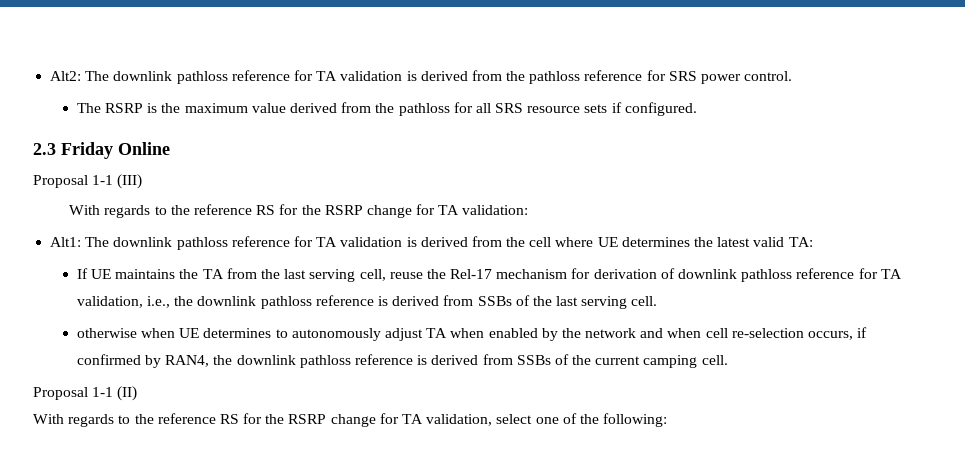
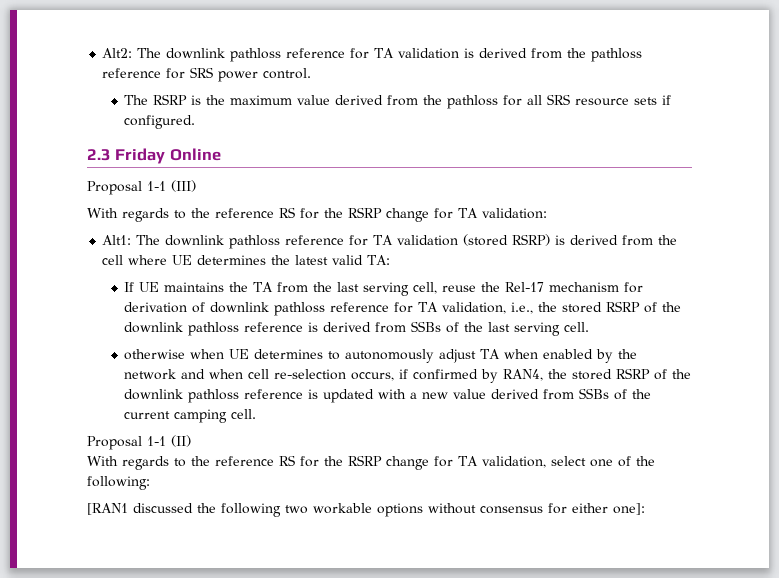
(403, 242) none -> [463,234,551,246] (stored RSRP)
(194, 301) none -> [562,301,682,313] stored RSRP of the
[236,354,428,368] downlink pathloss reference is -> [572,368,692,380] [124,389,487,403] stored RSRP of the downlink pathloss reference is updated with a new value
(668, 420) none -> [87,503,645,517] // [RAN1 discussed the following two workable options without consensus for either one]:

